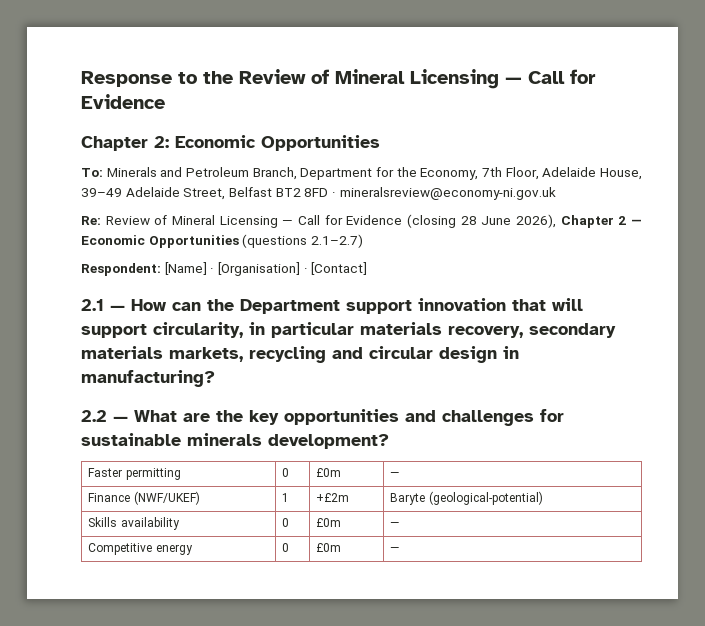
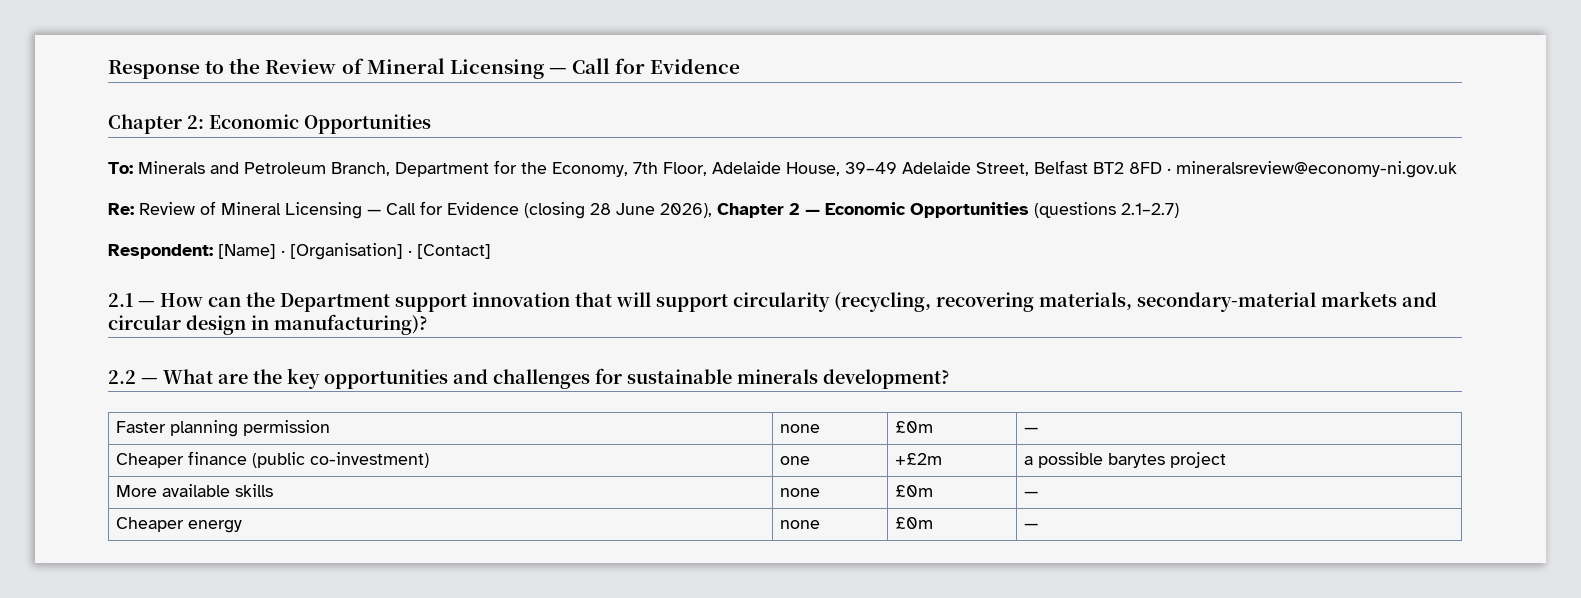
[153,322,616,338] [81,346,326,363] circularity, in particular materials recovery, secondary materials markets, recycling -> [733,291,1397,312] circularity (recycling, recovering materials, secondary-material markets
[81,370,215,387] manufacturing? -> [274,314,428,335] manufacturing)?
[125,468,181,480] [282,468,290,477] [316,468,342,477] [390,472,400,477] [88,491,200,505] [282,493,290,502] [316,493,350,502] [390,491,543,505] [88,517,180,530] [282,518,290,527] [316,518,342,527] [390,522,400,527] [88,543,153,555] permitting | 0 | £0m | — // Finance (NWF/UKEF) | 1 | +£2m | Baryte (geological-potential) // Skills availability | 0 | £0m | — // Competitive -> [170,420,331,437] [780,424,821,433] [895,421,934,433] [1024,427,1039,433] [116,451,430,468] [780,456,811,465] [895,453,943,465] [1024,452,1227,468] [116,484,274,497] [780,488,821,497] [895,485,934,497] [1024,491,1039,497] [116,517,185,532] planning permission | none | £0m | — // Cheaper finance (public co-investment) | one | +£2m | a possible barytes project // More available skills | none | £0m | — // Cheaper
[282,543,290,552] | 0 -> [780,520,821,529] | none

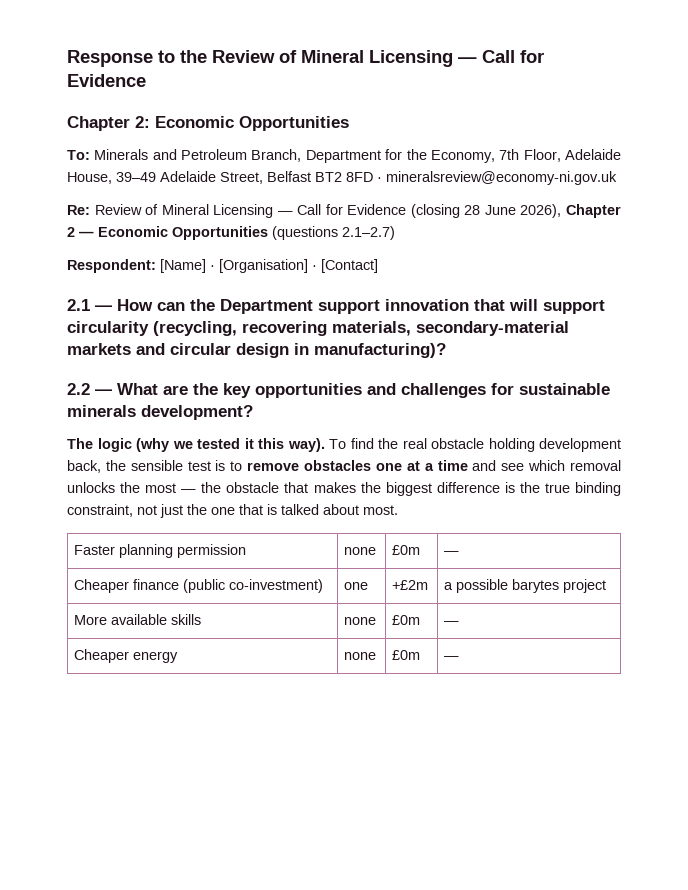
(950, 379) none -> [67,438,621,452] [67,460,622,473] [67,482,621,496] [67,504,398,518] // The logic (why we tested it this way). To find the real obstacle holding development back, the sensible test is to remove obstacles one at a time and see which removal unlocks the most — the obstacle that makes the biggest difference is the true binding constraint, not just the one that is talked about most.

